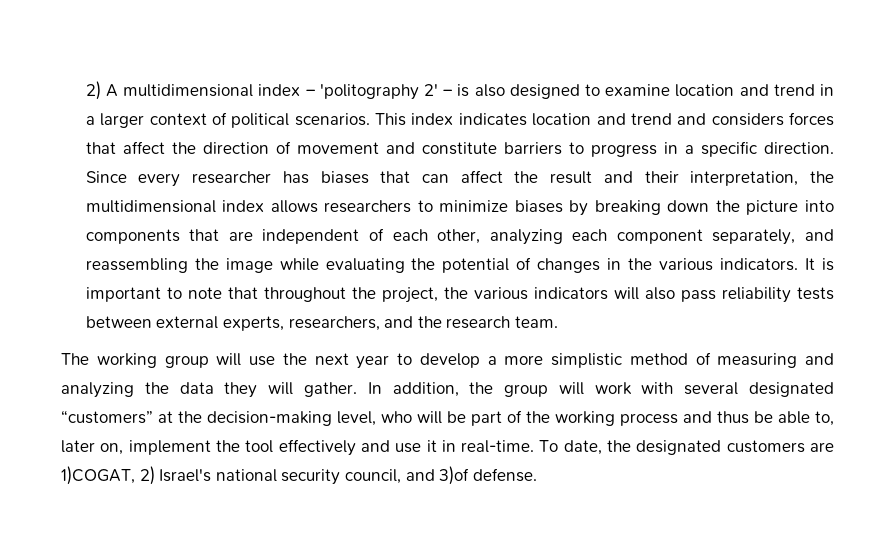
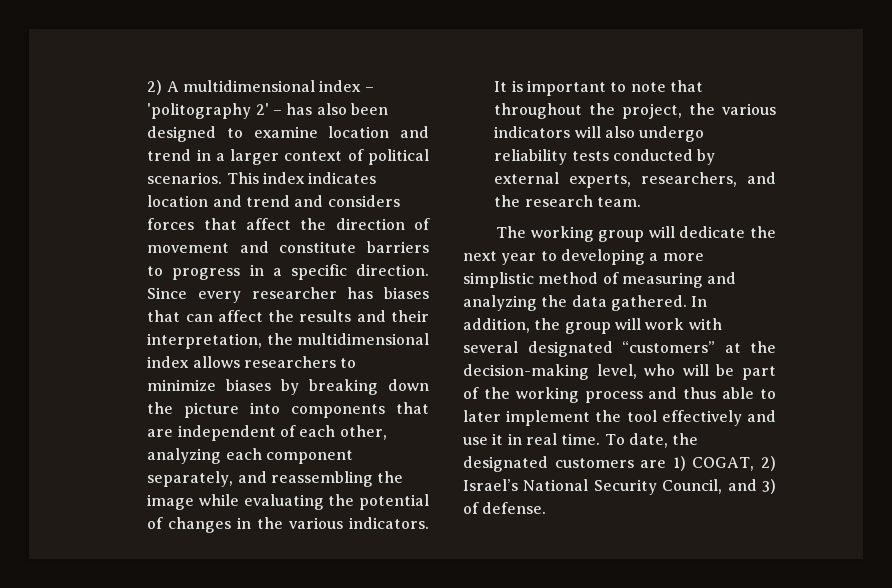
[457,84,505,97] is also -> [286,103,388,115] has also been
[550,171,593,184] result -> [299,310,352,322] results
[680,290,716,302] pass -> [639,126,705,142] undergo
[85,316,152,328] between -> [612,149,716,165] conducted by
[249,356,275,366] use -> [679,226,746,238] dedicate
[419,353,480,368] develop -> [560,249,645,265] developing
[224,382,357,398] they will gather. -> [610,295,687,311] gathered.
[754,411,834,426] [61,440,124,455] be able to, later on, -> [722,387,776,399] [463,410,501,422] able to later
[461,440,535,453] real-time. -> [525,433,601,445] real time.
[61,466,470,485] 1)COGAT, 2) Israel's national security council, and 3)of -> [672,456,776,471] [463,479,777,495] [463,502,479,514] 1) COGAT, 2) Israel’s National Security Council, and 3) of

